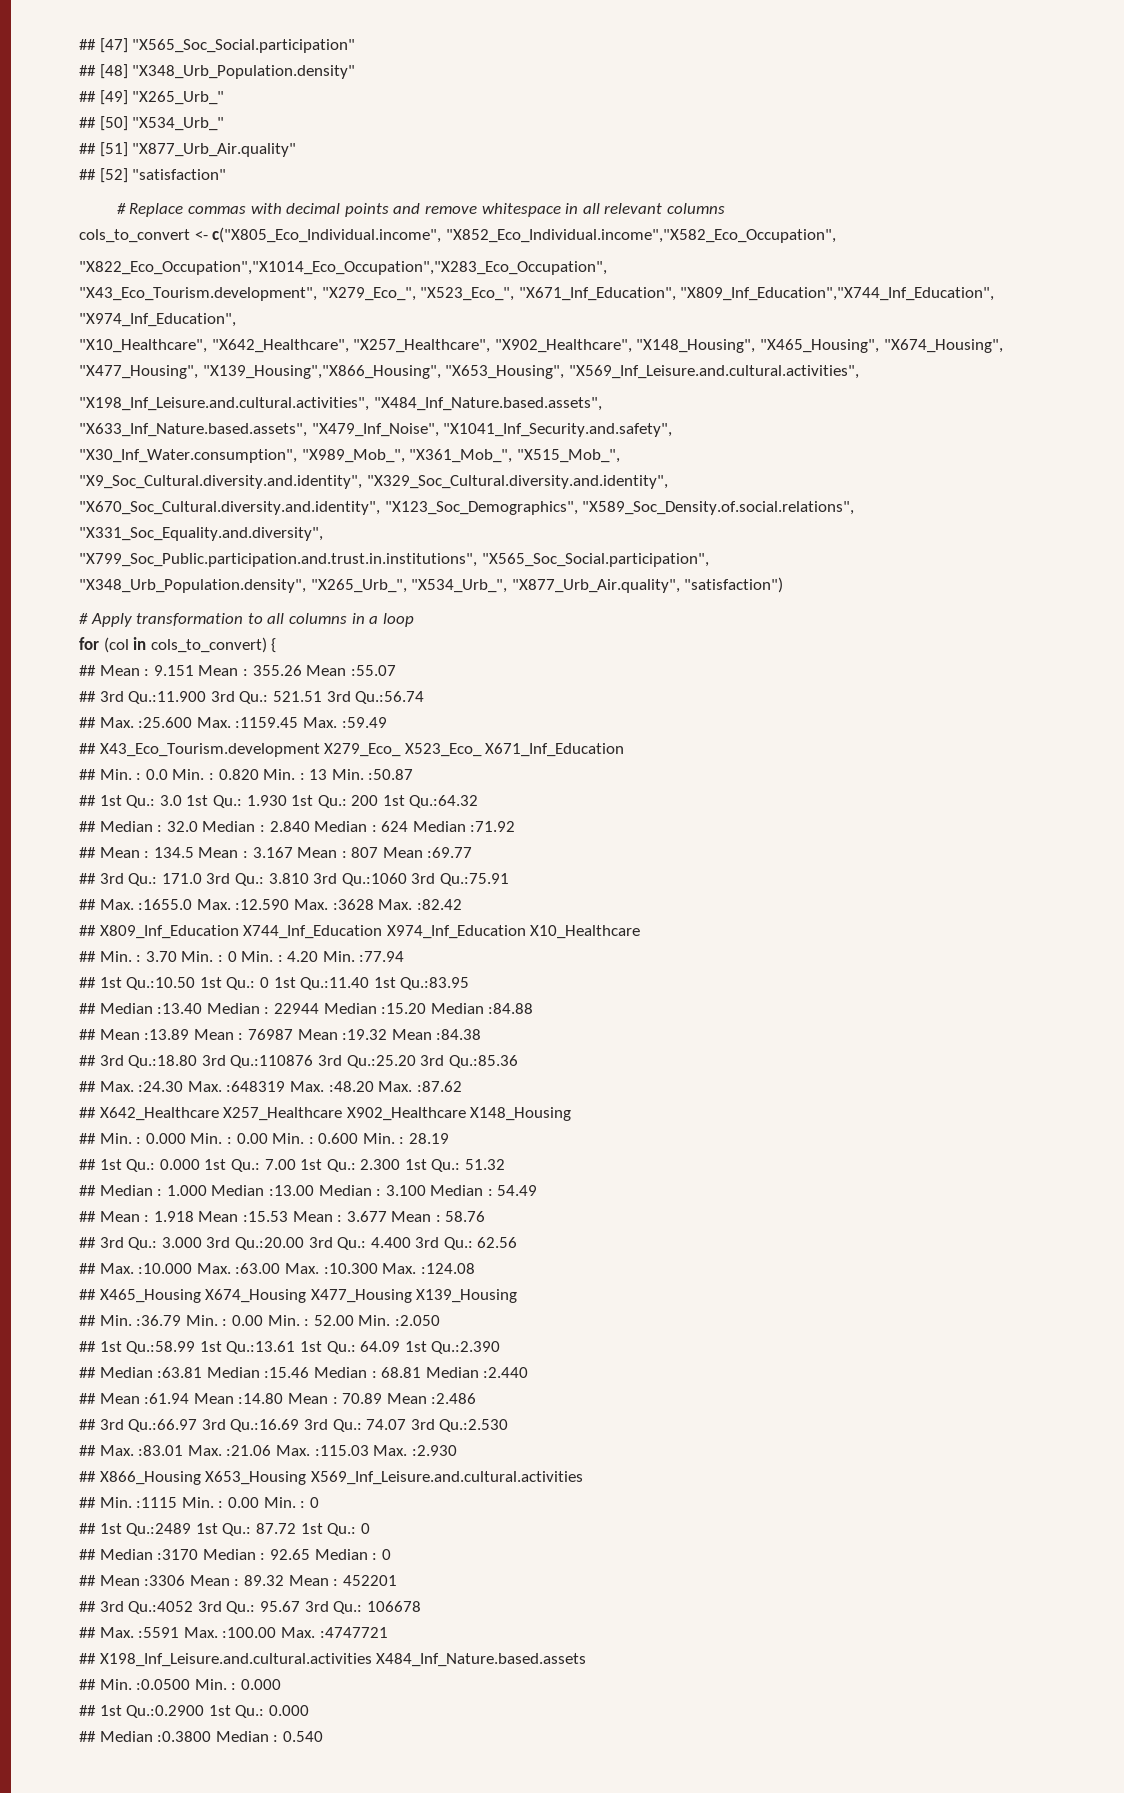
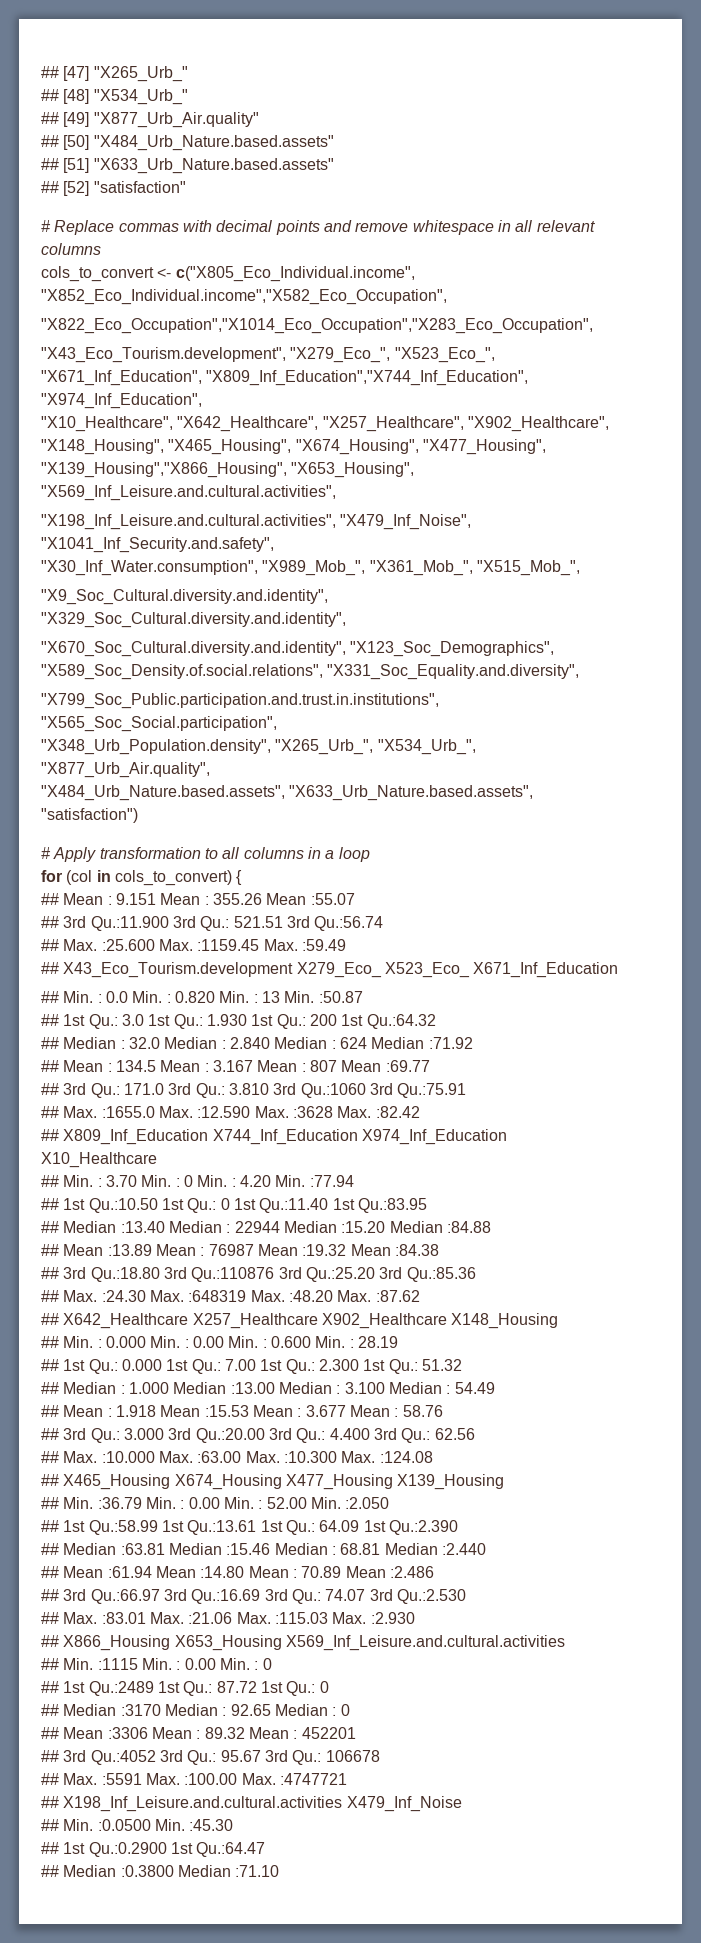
[132,39,356,53] "X565_Soc_Social.participation" -> [93,66,188,82] "X265_Urb_"
[132,65,356,79] "X348_Urb_Population.density" -> [93,89,188,105] "X534_Urb_"
[132,91,225,105] "X265_Urb_" -> [93,112,259,128] "X877_Urb_Air.quality"
[132,117,225,131] "X534_Urb_" -> [93,135,334,151] "X484_Urb_Nature.based.assets"
[132,143,297,157] "X877_Urb_Air.quality" -> [93,158,334,174] "X633_Urb_Nature.based.assets"
[373,397,602,411] [79,423,307,437] "X484_Inf_Nature.based.assets", // "X633_Inf_Nature.based.assets", -> (336, 522) none
(680, 586) none -> [41,785,534,801] // "X484_Urb_Nature.based.assets", "X633_Urb_Nature.based.assets",
[376,1653,587,1667] X484_Inf_Nature.based.assets -> [346,1796,462,1812] X479_Inf_Noise
[231,1679,281,1690] : 0.000 -> [189,1819,234,1831] :45.30
[235,1705,309,1718] Qu.: 0.000 -> [196,1842,266,1857] Qu.:64.47
[273,1731,323,1742] : 0.540 -> [235,1865,280,1877] :71.10

